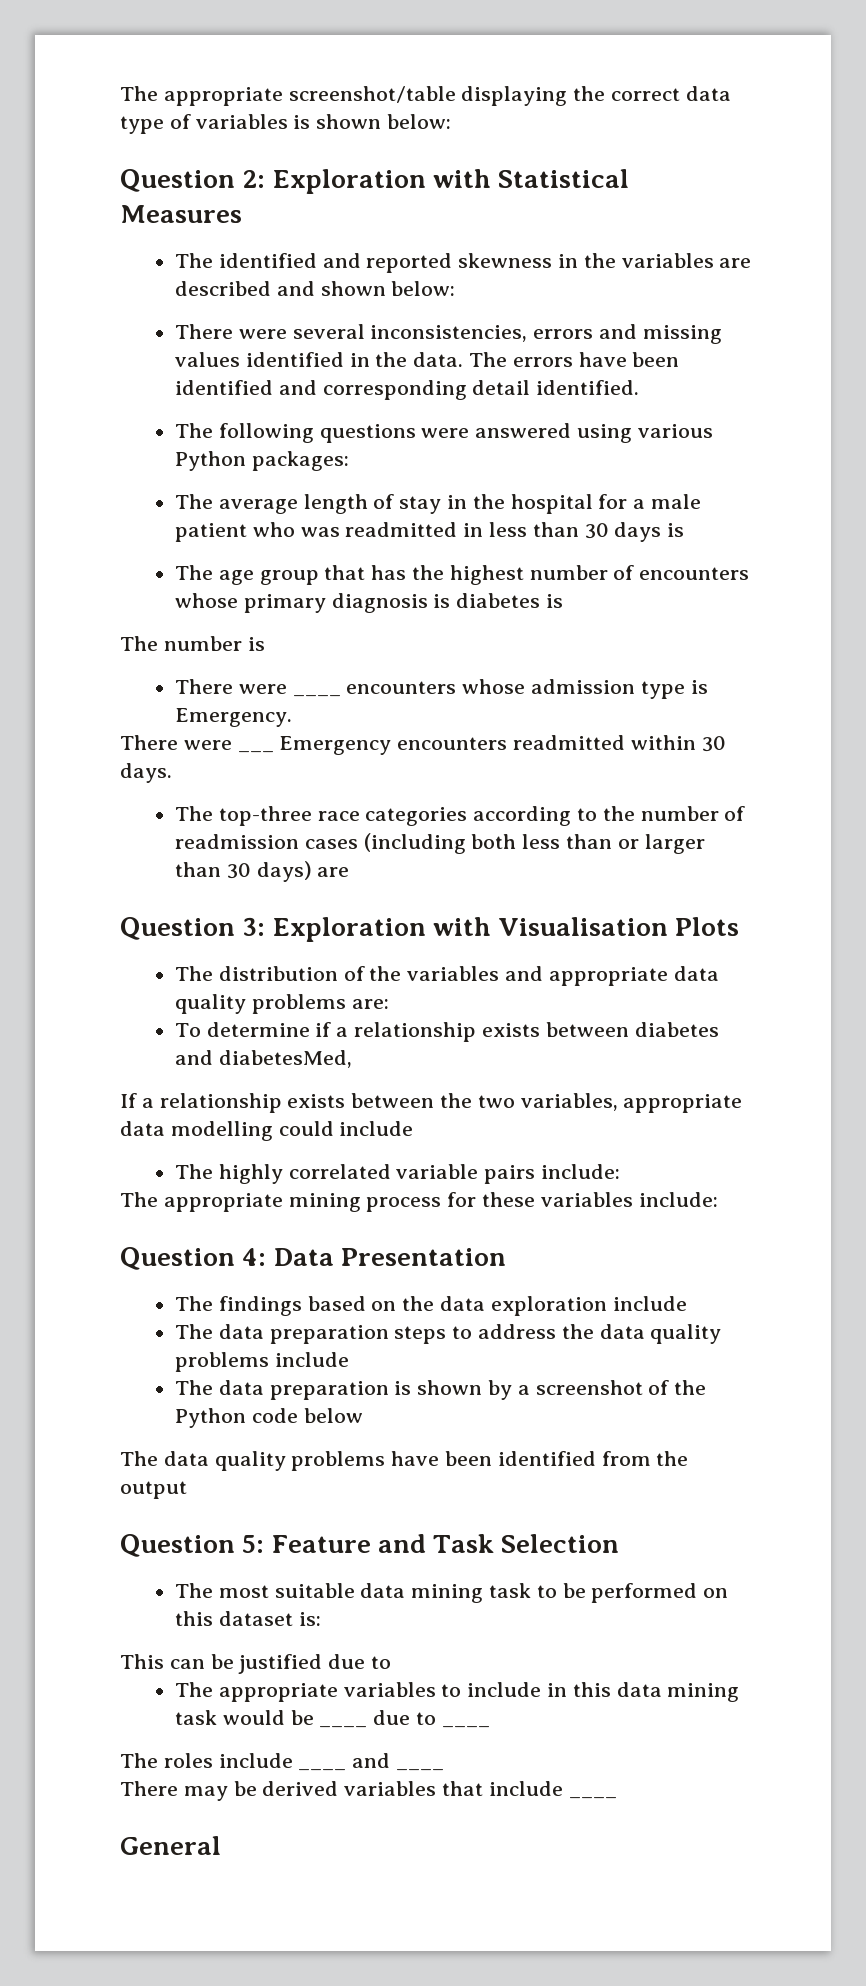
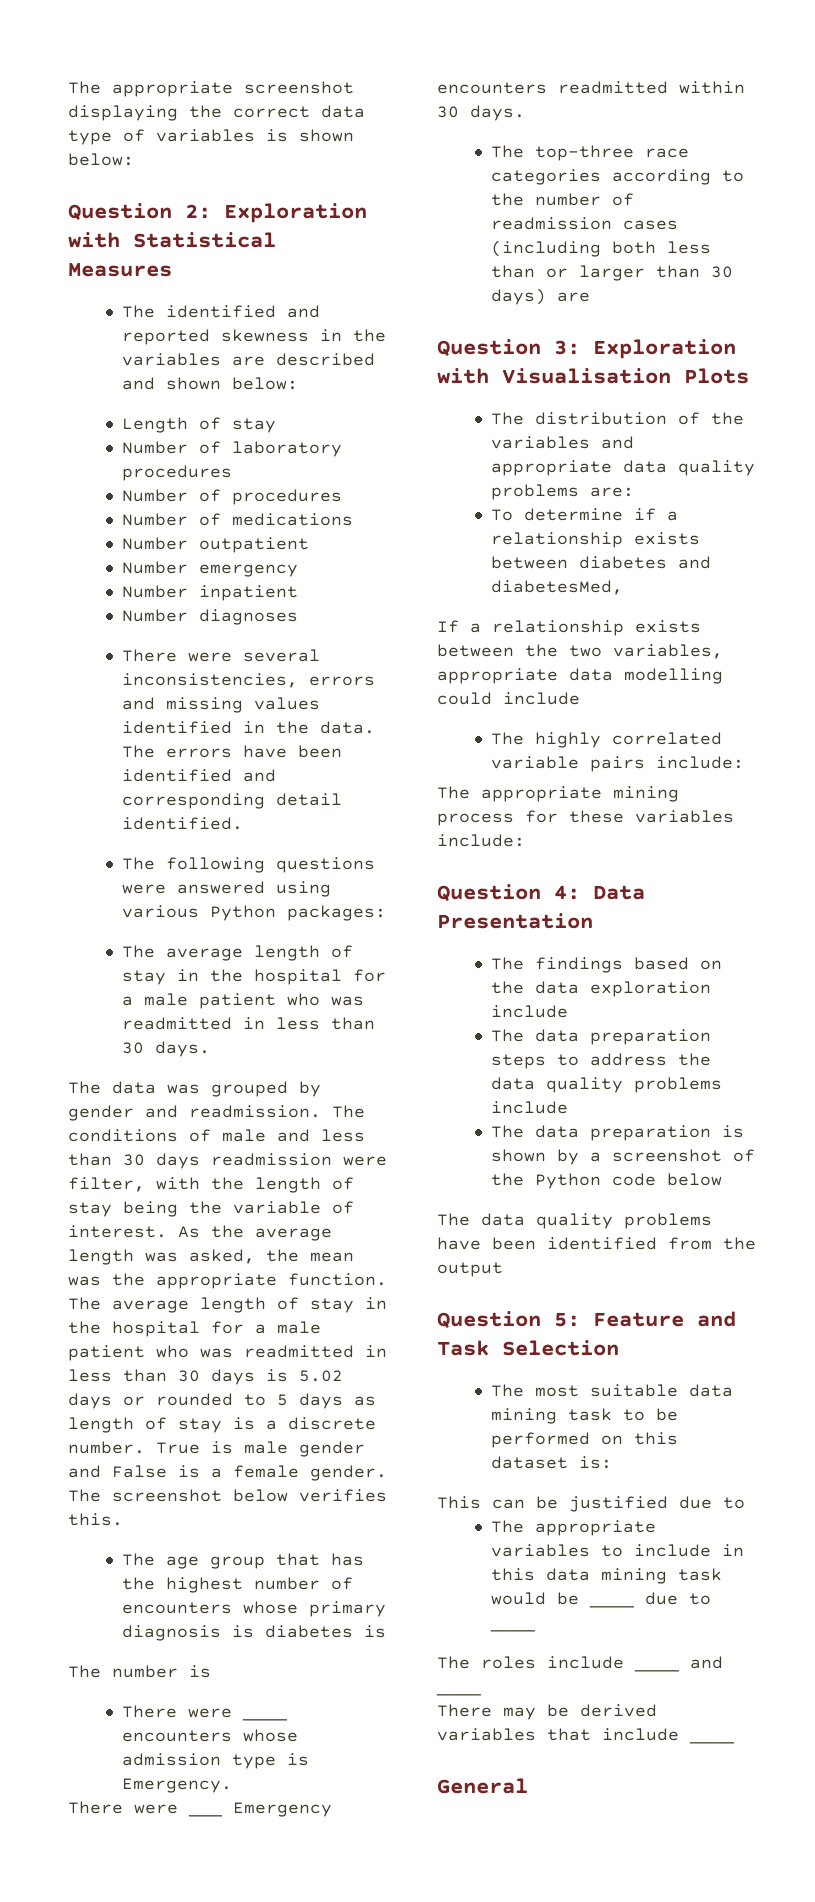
[120,86,456,106] The appropriate screenshot/table -> [68,81,354,97] The appropriate screenshot
(456, 288) none -> [121,417,276,433] [121,441,342,457] [121,465,232,481] [121,489,342,505] [121,513,353,526] [121,537,309,553] [121,561,298,577] [121,585,298,601] [121,609,298,625] // Length of stay // Number of laboratory procedures // Number of procedures // Number of medications // Number outpatient // Number emergency // Number inpatient // Number diagnoses
[614,522,685,542] days is -> [154,1041,210,1057] [68,1081,321,1097] [68,1105,365,1121] [68,1129,365,1142] [68,1153,387,1169] [68,1177,354,1193] [68,1201,354,1217] [68,1225,332,1241] [68,1249,354,1265] [68,1273,387,1289] [68,1297,387,1313] [68,1321,321,1337] [68,1345,387,1361] [68,1369,343,1385] [68,1393,376,1409] [68,1417,376,1433] [68,1441,365,1457] [68,1465,387,1481] [68,1489,387,1502] [68,1513,123,1526] days. // The data was grouped by gender and readmission. The conditions of male and less than 30 days readmission were filter, with the length of stay being the variable of interest. As the average length was asked, the mean was the appropriate function. The average length of stay in the hospital for a male patient who was readmitted in less than 30 days is 5.02 days or rounded to 5 days as length of stay is a discrete number. True is male gender and False is a female gender. The screenshot below verifies this.

